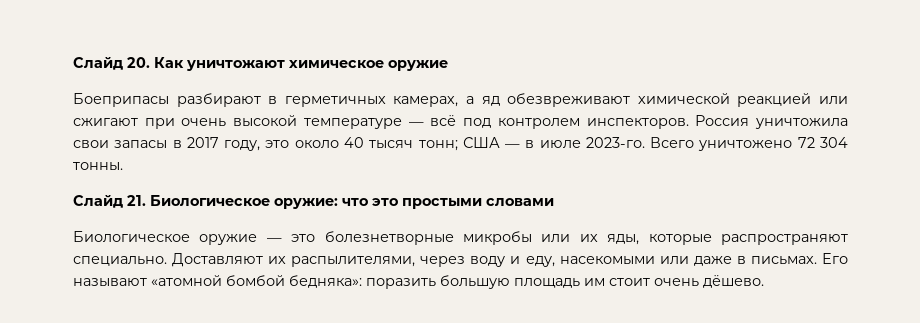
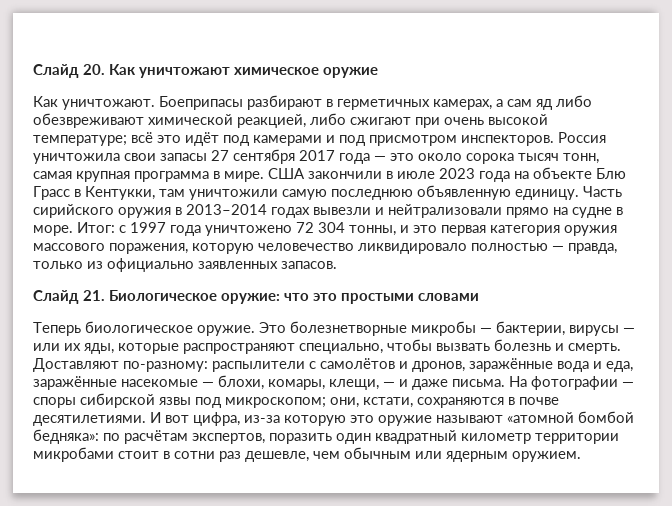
(448, 65) none -> [33,96,155,110] Как уничтожают.
[481,93,849,107] [73,115,580,129] яд обезвреживают химической реакцией или сжигают при очень высокой температуре — всё под контролем -> [507,95,592,110] [33,113,548,128] [33,132,457,146] сам яд либо обезвреживают химической реакцией, либо сжигают при очень высокой температуре; всё это идёт под камерами и под присмотром
[172,137,849,151] [73,162,123,171] в 2017 году, это около 40 тысяч тонн; США — в июле 2023-го. Всего уничтожено 72 304 тонны. -> [211,149,599,164] [33,167,626,182] [33,185,622,200] [33,204,623,218] [33,222,617,236] [33,243,617,254] [33,258,337,272] 27 сентября 2017 года — это около сорока тысяч тонн, самая крупная программа в мире. США закончили в июле 2023 года на объекте Блю Грасс в Кентукки, там уничтожили самую последнюю объявленную единицу. Часть сирийского оружия в 2013–2014 годах вывезли и нейтрализовали прямо на судне в море. Итог: с 1997 года уничтожено 72 304 тонны, и это первая категория оружия массового поражения, которую человечество ликвидировало полностью — правда, только из официально заявленных запасов.
[73,231,532,245] Биологическое оружие — это болезнетворные микробы -> [33,321,635,336] Теперь биологическое оружие. Это болезнетворные микробы — бактерии, вирусы —
[73,253,849,267] [73,275,764,289] специально. Доставляют их распылителями, через воду и еду, насекомыми или даже в письмах. Его называют «атомной бомбой бедняка»: поразить большую площадь им стоит очень дёшево. -> [299,339,621,354] [33,358,633,372] [33,375,634,390] [33,393,559,408] [33,411,634,426] [33,429,619,444] [33,447,581,462] специально, чтобы вызвать болезнь и смерть. Доставляют по-разному: распылители с самолётов и дронов, заражённые вода и еда, заражённые насекомые — блохи, комары, клещи, — и даже письма. На фотографии — споры сибирской язвы под микроскопом; они, кстати, сохраняются в почве десятилетиями. И вот цифра, из-за которую это оружие называют «атомной бомбой бедняка»: по расчётам экспертов, поразить один квадратный километр территории микробами стоит в сотни раз дешевле, чем обычным или ядерным оружием.

